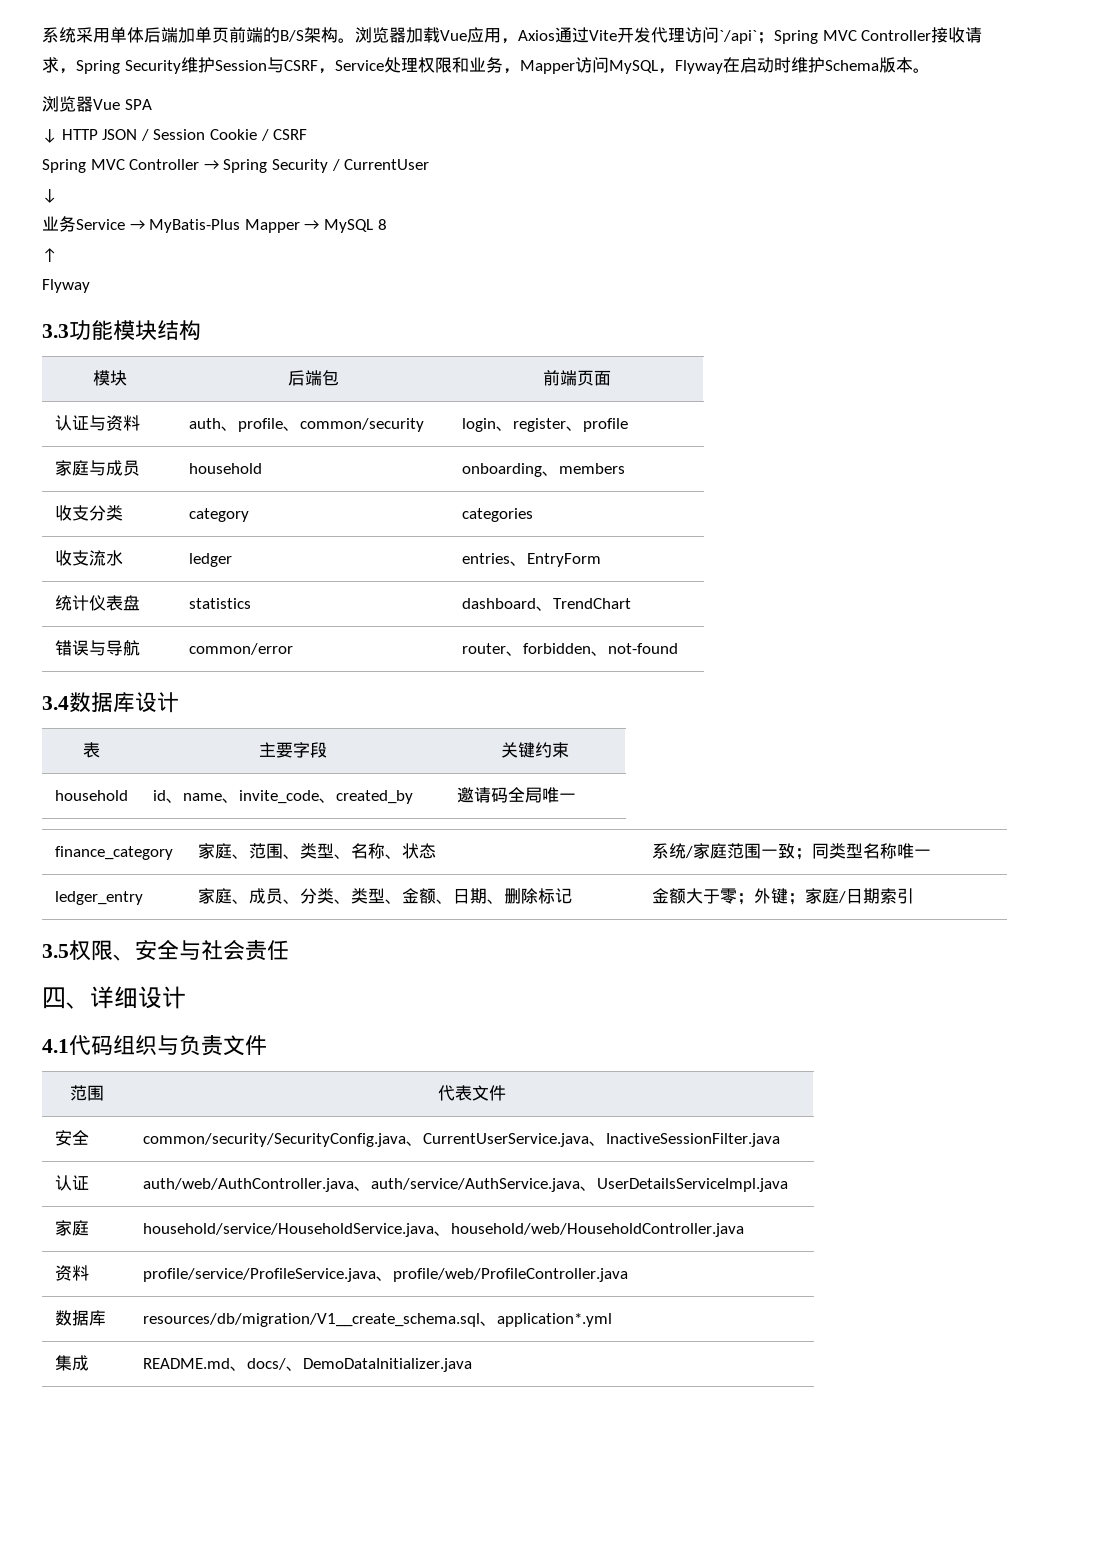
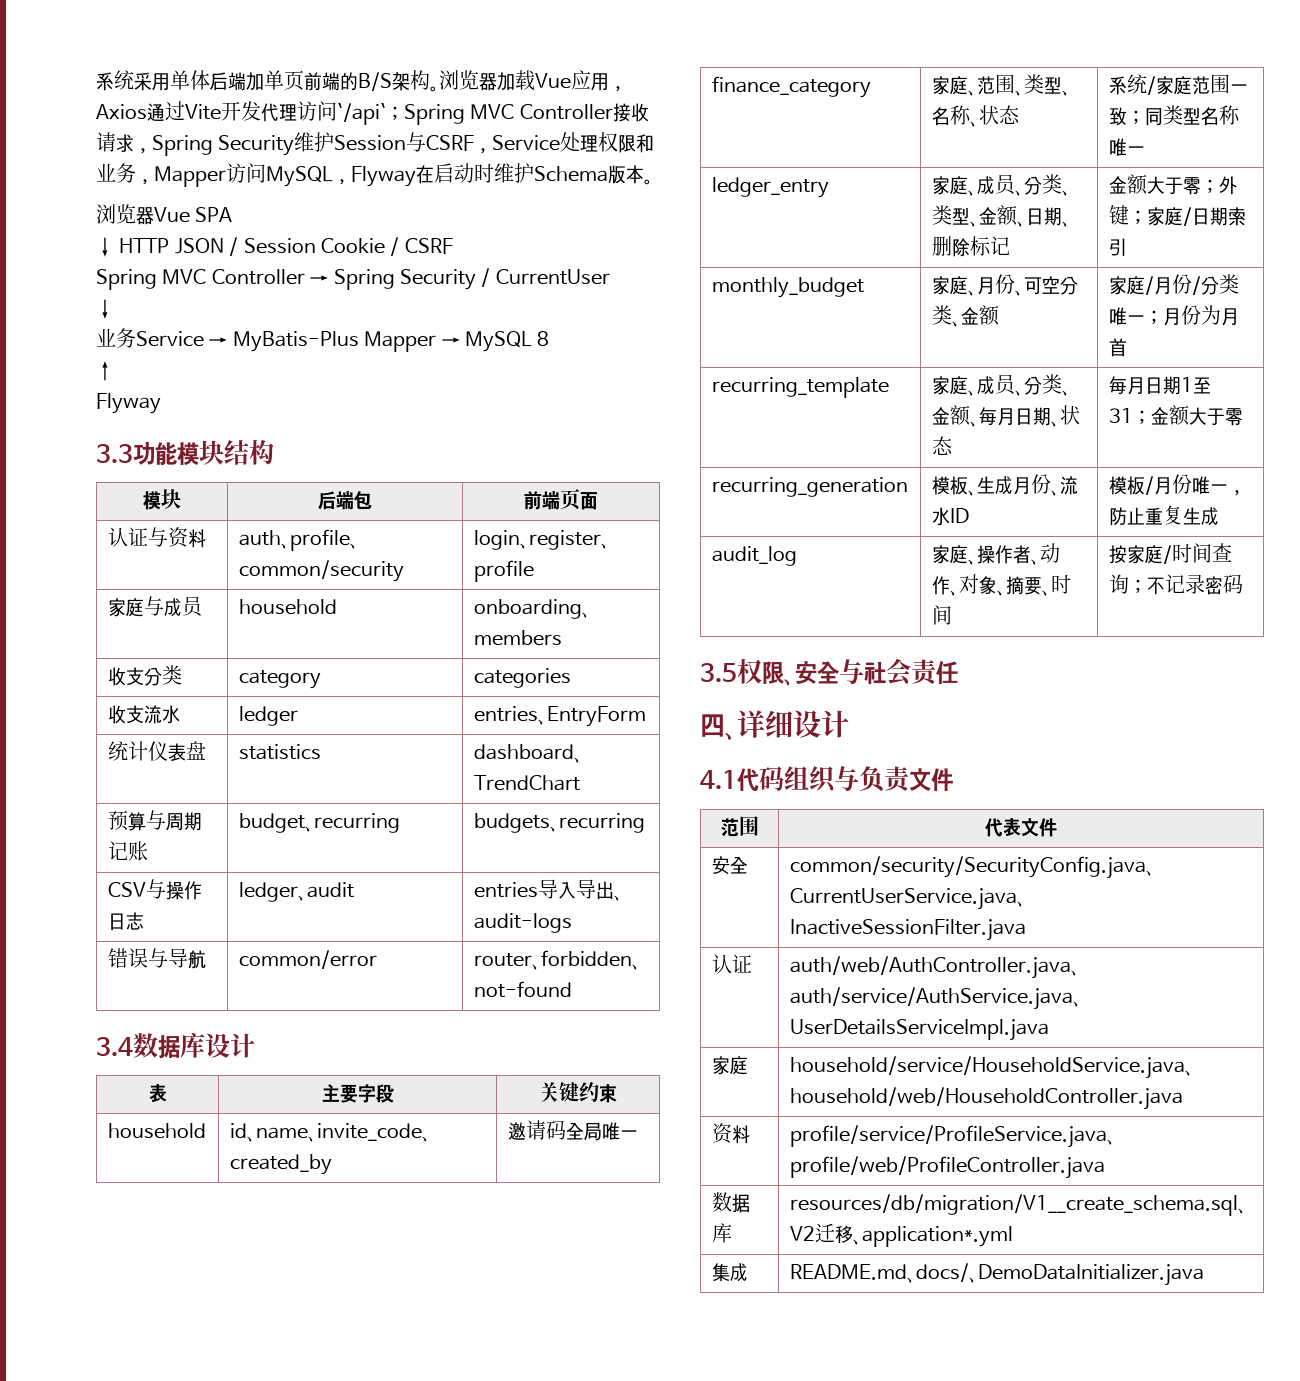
(631, 603) none -> [107,810,202,831] [107,841,148,861] [238,813,400,833] [473,813,645,833] [107,879,202,900] [107,912,144,930] [238,882,354,902] [473,879,623,901] [473,913,572,933] // 预算与周期记账 | budget、recurring | budgets、recurring // CSV与操作日志 | ledger、audit | entries导入导出、audit-logs
(914, 896) none -> [711,277,864,298] [931,274,1078,296] [931,305,1000,327] [1108,274,1239,295] [1108,305,1239,326] [1108,338,1127,357] [711,377,889,398] [931,374,1071,396] [931,405,1080,427] [931,436,953,455] [1108,376,1211,395] [1108,405,1243,426] [711,477,908,497] [931,474,1078,496] [931,507,969,526] [1108,474,1246,496] [1108,505,1219,526] [711,546,797,566] [931,543,1060,565] [931,574,1071,596] [931,605,952,625] [1108,543,1232,564] [1108,574,1243,595] // monthly_budget | 家庭、月份、可空分类、金额 | 家庭/月份/分类唯一；月份为月首 // recurring_template | 家庭、成员、分类、金额、每月日期、状态 | 每月日期1至31；金额大于零 // recurring_generation | 模板、生成月份、流水ID | 模板/月份唯一，防止重复生成 // audit_log | 家庭、操作者、动作、对象、摘要、时间 | 按家庭/时间查询；不记录密码
(497, 1323) none -> [789,1223,862,1245] V2迁移、

